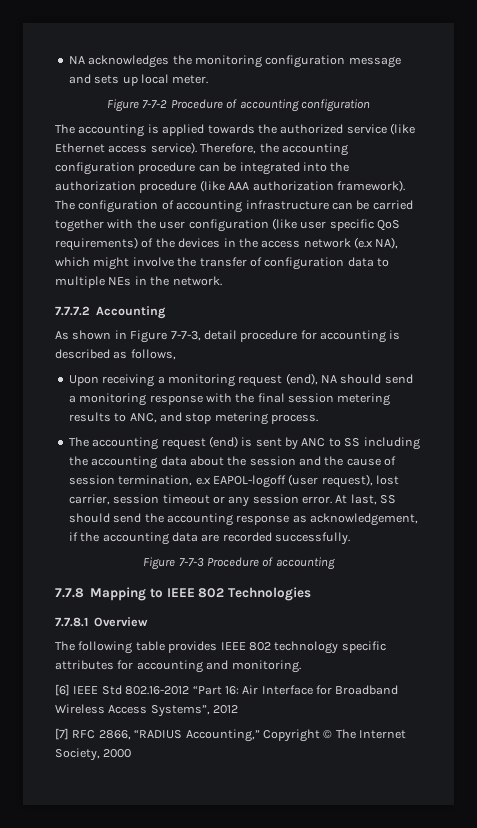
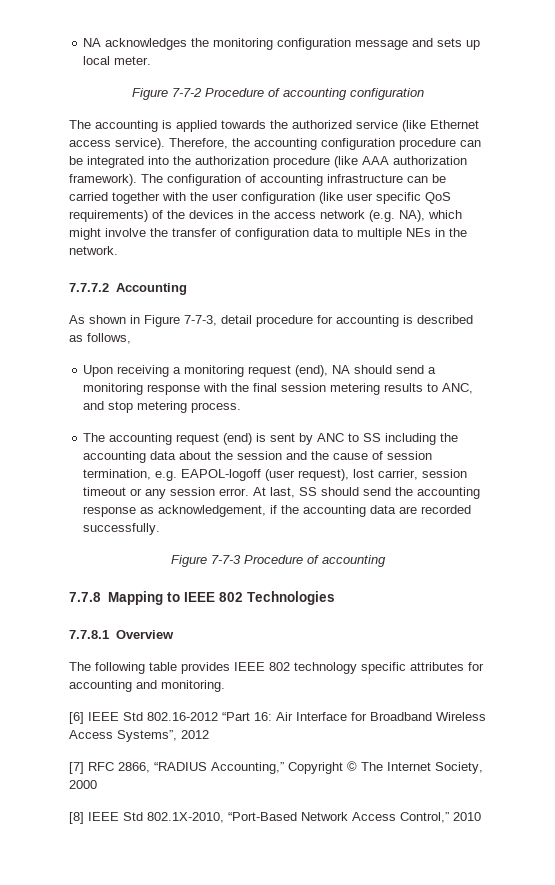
[354,237,373,249] (e.x -> [369,210,395,222] (e.g.
[195,477,211,485] e.x -> [155,471,178,481] e.g.
(132, 753) none -> [69,812,481,824] // [8] IEEE Std 802.1X-2010, “Port-Based Network Access Control,” 2010

